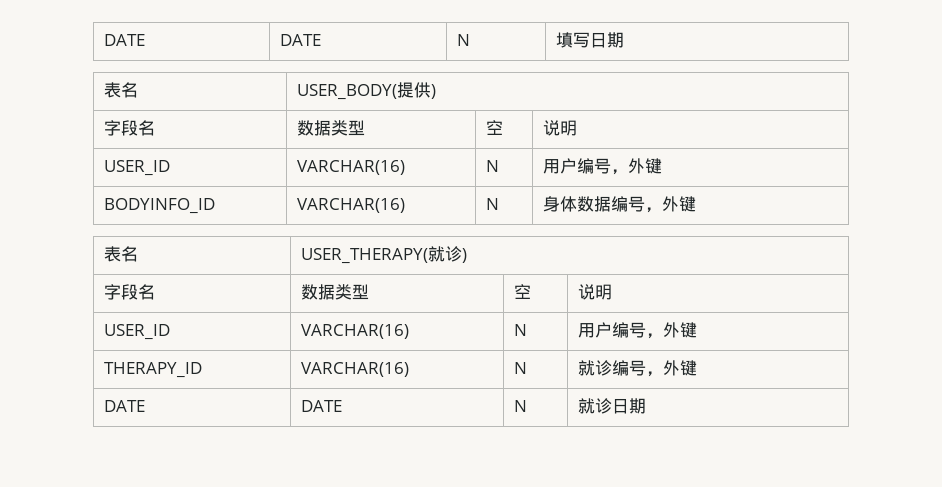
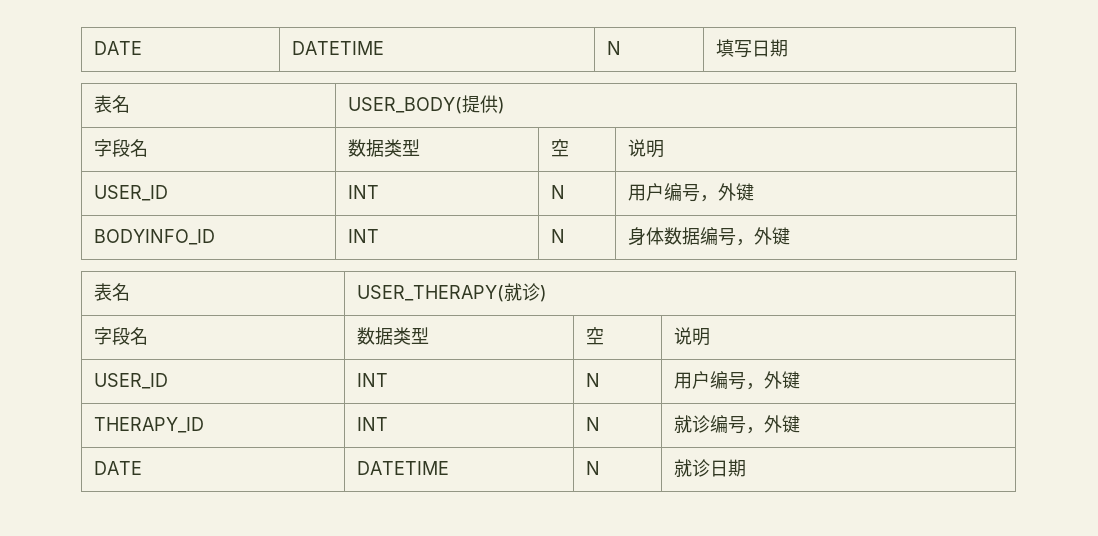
[103,34,145,46] [279,34,321,46] DATE | DATE -> [94,41,143,55] [292,41,385,55] DATE | DATETIME
[296,160,405,175] VARCHAR(16) -> [348,185,380,199] INT
[296,198,405,213] VARCHAR(16) -> [348,229,380,243] INT
[300,324,409,339] VARCHAR(16) -> [357,373,389,387] INT
[300,362,409,377] VARCHAR(16) -> [357,417,389,431] INT
[300,400,342,412] DATE -> [357,461,450,475] DATETIME

